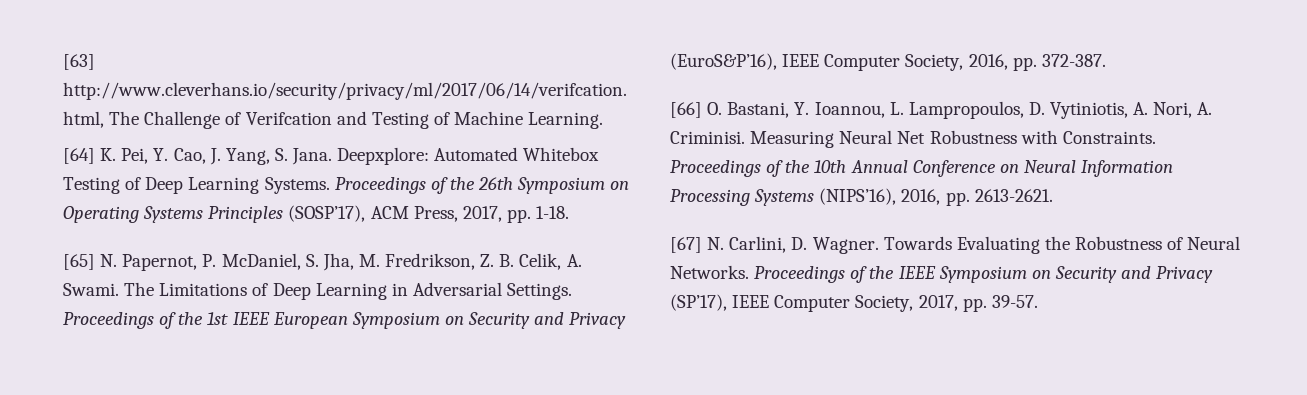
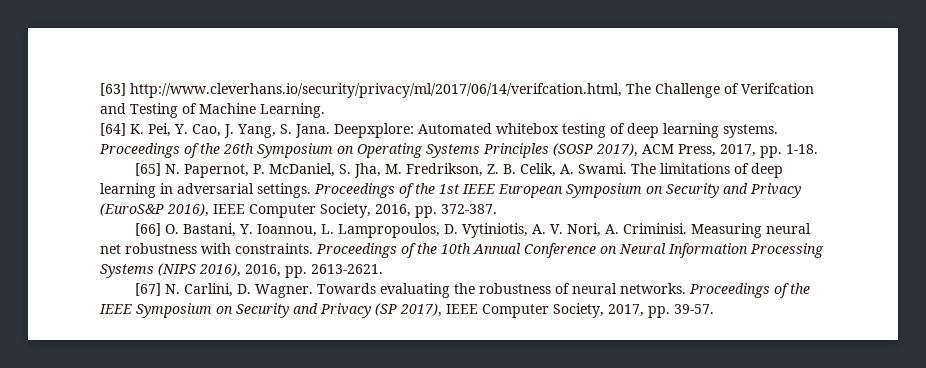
[523,147,600,161] [63,177,330,194] Whitebox Testing of Deep Learning Systems. -> [496,123,778,138] whitebox testing of deep learning systems.
[288,205,366,222] (SOSP’17), -> [553,143,638,157] (SOSP 2017),
[159,282,573,300] Limitations of Deep Learning in Adversarial Settings. -> [660,163,784,178] [100,183,311,198] limitations of deep learning in adversarial settings.
[670,53,777,70] (EuroS&P’16), -> [100,203,209,217] (EuroS&P 2016),
(1149, 108) none -> [550,224,564,234] V.
[839,130,1156,144] Neural Net Robustness with Constraints. -> [766,223,812,234] [100,243,313,254] neural net robustness with constraints.
[819,188,897,205] (NIPS’16), -> [158,263,241,277] (NIPS 2016),
[956,236,1241,254] [670,265,749,279] Evaluating the Robustness of Neural Networks. -> [380,283,687,298] evaluating the robustness of neural networks.
[670,294,727,311] (SP’17), -> [375,303,442,317] (SP 2017),

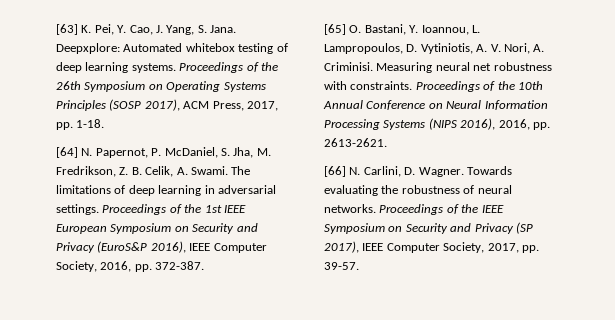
[130,83,814,98] [100,103,325,118] [100,123,126,136] http://www.cleverhans.io/security/privacy/ml/2017/06/14/verifcation.html, The Challenge of Verifcation and Testing of Machine Learning. // [64] -> (78, 29) none
[135,163,162,176] [65] -> [56,147,78,158] [64]
[135,223,162,236] [66] -> [324,24,346,35] [65]
[135,283,162,296] [67] -> [324,166,346,177] [66]

